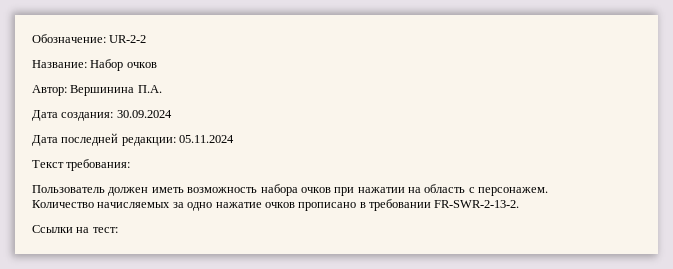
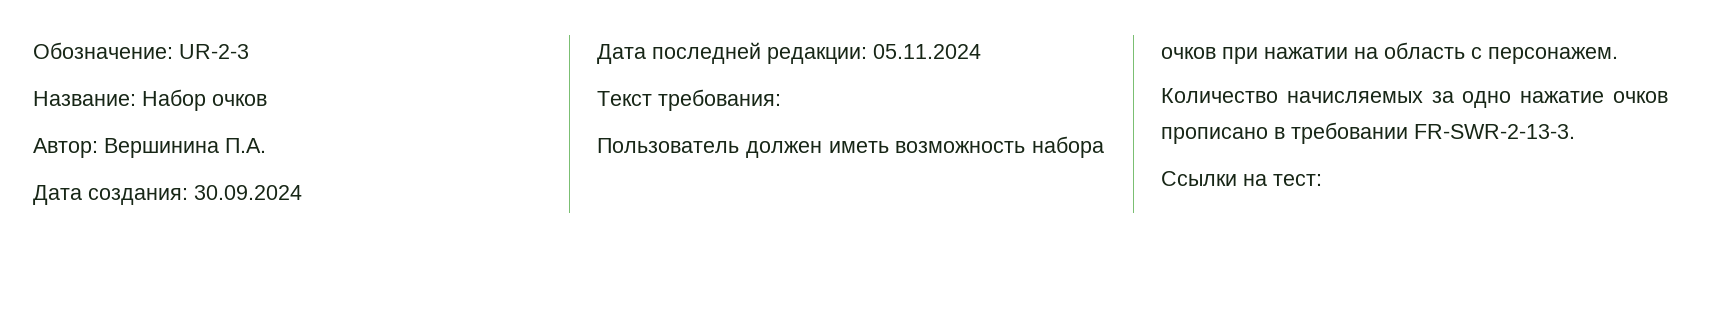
[109,35,147,43] UR-2-2 -> [179,44,249,59] UR-2-3
[434,200,520,208] FR-SWR-2-13-2. -> [1414,124,1575,139] FR-SWR-2-13-3.

